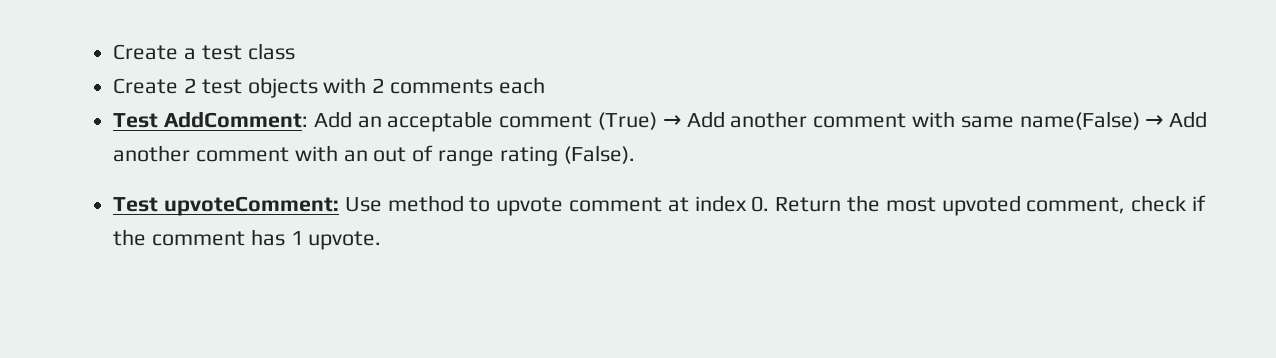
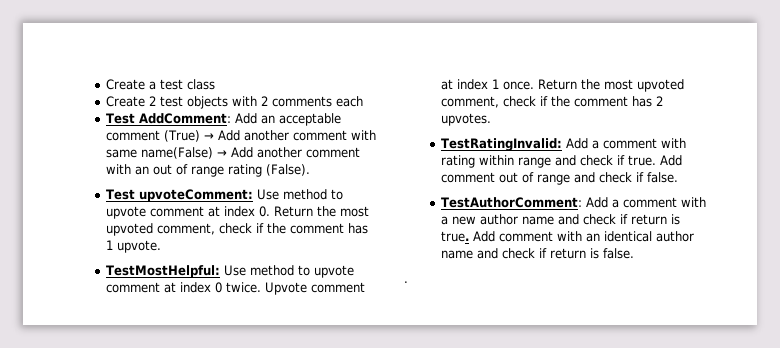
(382, 240) none -> [105,265,354,278] [105,282,365,295] [440,79,684,92] [440,96,663,108] [440,113,491,126] [440,138,686,151] [440,155,682,168] [440,172,678,185] [440,197,706,208] [440,214,680,225] [440,231,694,242] [440,248,634,259] [404,281,408,283] // TestMostHelpful: Use method to upvote comment at index 0 twice. Upvote comment at index 1 once. Return the most upvoted comment, check if the comment has 2 upvotes. // TestRatingInvalid: Add a comment with rating within range and check if true. Add comment out of range and check if false. // TestAuthorComment: Add a comment with a new author name and check if return is true. Add comment with an identical author name and check if return is false. // .

